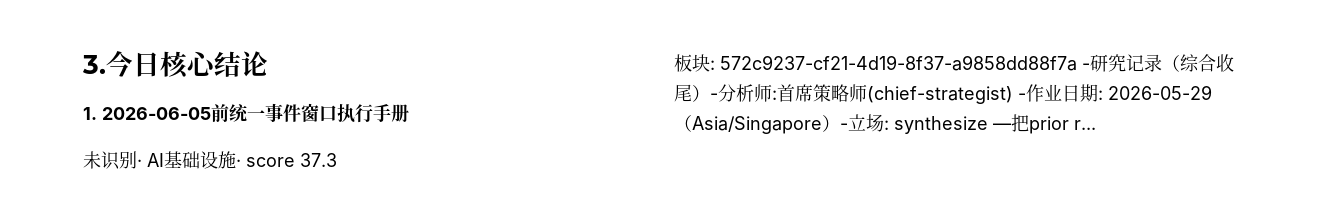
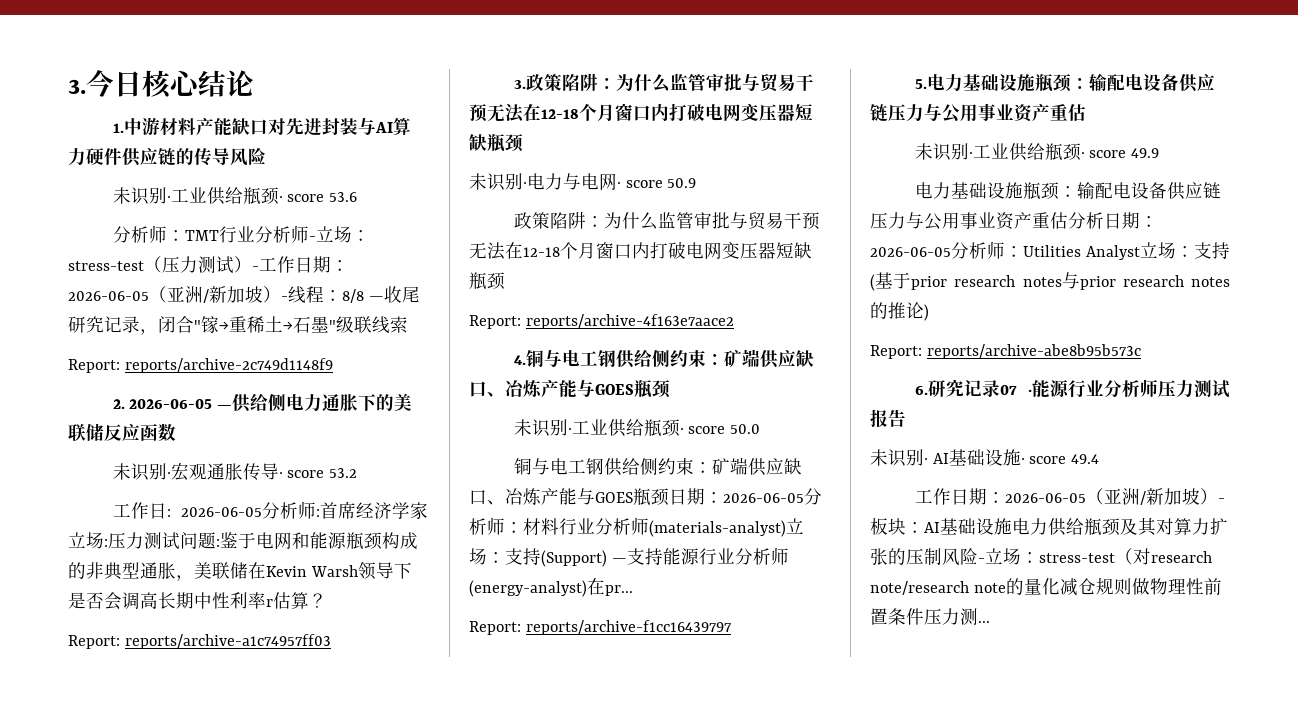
[102,103,409,123] 2026-06-05前统一事件窗口执行手册 -> [123,117,411,136] [68,147,266,167] [112,187,358,205] [112,225,370,243] [68,256,349,274] [68,286,420,304] [68,316,408,335] [68,358,333,373] [112,393,413,413] [68,423,176,442] [112,463,358,481] [112,501,428,520] [68,532,418,550] [68,562,412,581] [68,592,327,610] [68,634,331,649] [513,73,814,92] [469,103,813,123] [469,134,524,152] [469,173,697,191] [513,211,820,230] [469,241,812,260] [469,272,505,290] [469,314,734,329] [513,349,814,369] [469,380,671,398] [513,419,761,437] [513,457,802,476] [469,488,822,506] [469,517,804,537] [469,547,789,567] [469,578,633,597] [469,620,732,635] [914,73,1215,93] [870,103,1086,123] [914,143,1160,161] [914,182,1221,200] [870,212,1158,230] [870,241,1230,260] [870,272,1230,291] [870,302,929,321] [870,344,1141,359] [914,379,1230,398] [870,409,906,428] 中游材料产能缺口对先进封装与AI算力硬件供应链的传导风险 // 未识别·工业供给瓶颈· score 53.6 // 分析师：TMT行业分析师-立场：stress-test（压力测试）-工作日期：2026-06-05（亚洲/新加坡）-线程：8/8 —收尾研究记录，闭合"镓→重稀土→石墨"级联线索 // Report: reports/archive-2c749d1148f9 // 2. 2026-06-05 —供给侧电力通胀下的美联储反应函数 // 未识别·宏观通胀传导· score 53.2 // 工作日: 2026-06-05分析师:首席经济学家立场:压力测试问题:鉴于电网和能源瓶颈构成的非典型通胀，美联储在Kevin Warsh领导下是否会调高长期中性利率r估算？ // Report: reports/archive-a1c74957ff03 // 3.政策陷阱：为什么监管审批与贸易干预无法在12-18个月窗口内打破电网变压器短缺瓶颈 // 未识别·电力与电网· score 50.9 // 政策陷阱：为什么监管审批与贸易干预无法在12-18个月窗口内打破电网变压器短缺瓶颈 // Report: reports/archive-4f163e7aace2 // 4.铜与电工钢供给侧约束：矿端供应缺口、冶炼产能与GOES瓶颈 // 未识别·工业供给瓶颈· score 50.0 // 铜与电工钢供给侧约束：矿端供应缺口、冶炼产能与GOES瓶颈日期：2026-06-05分析师：材料行业分析师(materials-analyst)立场：支持(Support) —支持能源行业分析师(energy-analyst)在pr... // Report: reports/archive-f1cc16439797 // 5.电力基础设施瓶颈：输配电设备供应链压力与公用事业资产重估 // 未识别·工业供给瓶颈· score 49.9 // 电力基础设施瓶颈：输配电设备供应链压力与公用事业资产重估分析日期：2026-06-05分析师：Utilities Analyst立场：支持(基于prior research notes与prior research notes的推论) // Report: reports/archive-abe8b95b573c // 6.研究记录07 ·能源行业分析师压力测试报告
[300,153,337,167] [674,54,1234,72] [674,84,1212,104] [674,114,1096,134] 37.3 // 板块: 572c9237-cf21-4d19-8f37-a9858dd88f7a -研究记录（综合收尾）-分析师:首席策略师(chief-strategist) -作业日期: 2026-05-29（Asia/Singapore）-立场: synthesize —把prior r... -> [1071,454,1100,464] [914,488,1225,505] [870,517,1228,536] [870,548,1212,566] [870,577,1222,596] [870,608,990,625] 49.4 // 工作日期：2026-06-05（亚洲/新加坡）-板块：AI基础设施电力供给瓶颈及其对算力扩张的压制风险-立场：stress-test（对research note/research note的量化减仓规则做物理性前置条件压力测...

